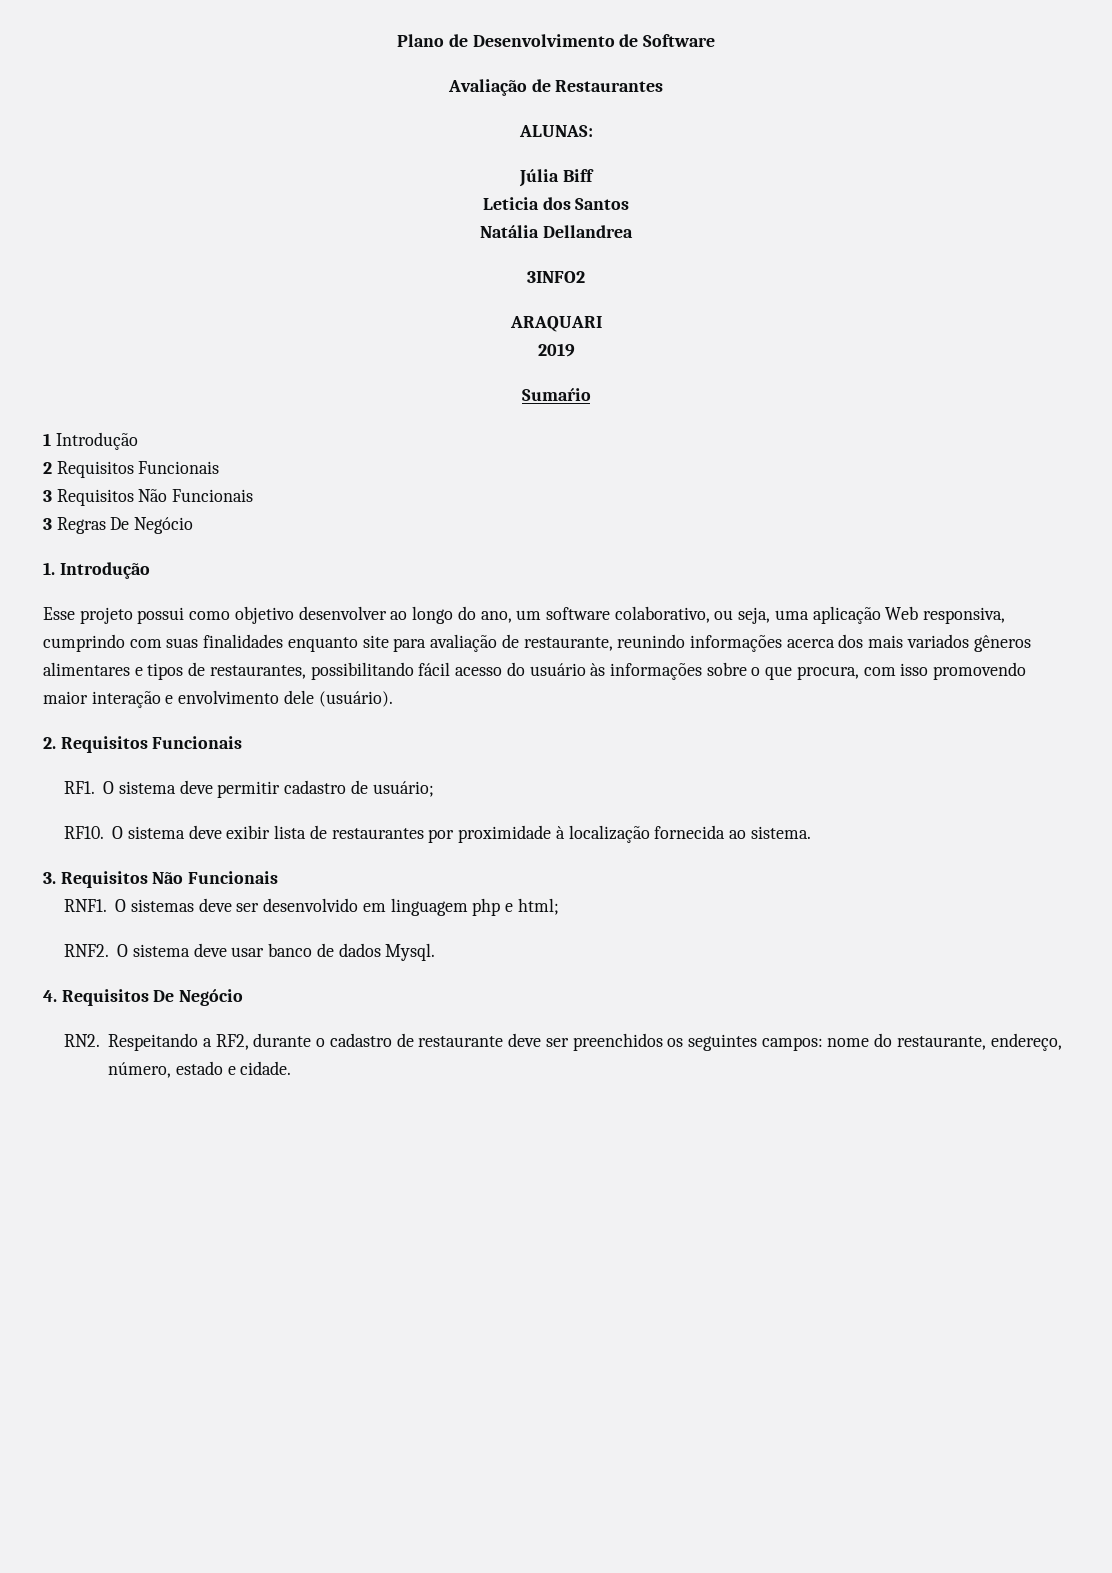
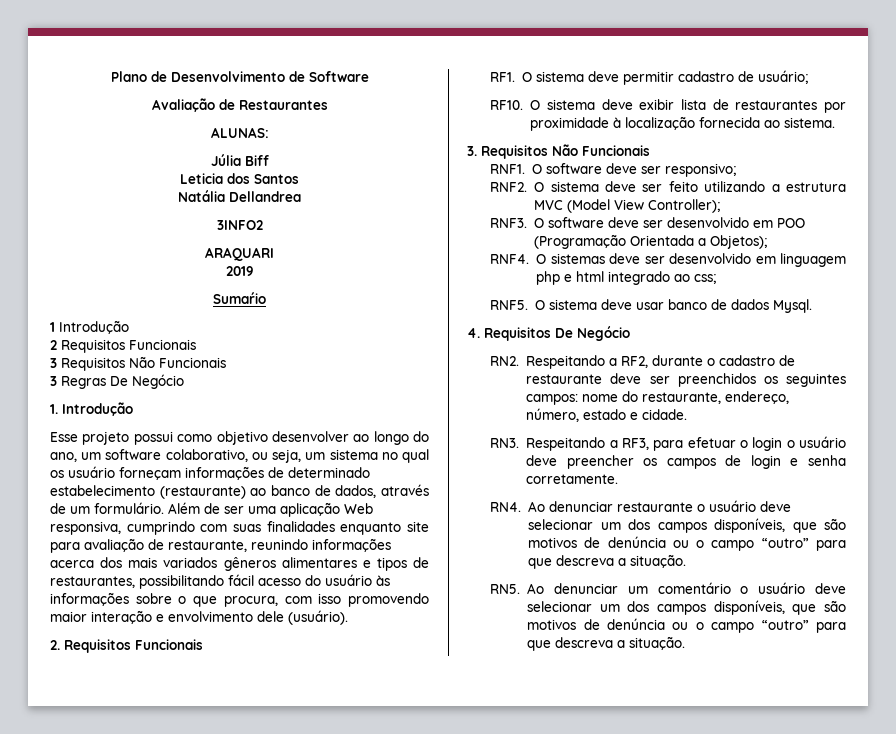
(771, 615) none -> [305,449,430,463] [50,466,370,480] [50,484,430,499] [50,502,244,514] um sistema no qual os usuário forneçam informações de determinado estabelecimento (restaurante) ao banco de dados, através de um formulário. Além de ser
(127, 905) none -> [546,163,737,177] [490,181,846,192] [534,199,721,213] [490,217,806,228] [534,234,768,249] [490,254,547,264] software deve ser responsivo; // RNF2. O sistema deve ser feito utilizando a estrutura MVC (Model View Controller); // RNF3. O software deve ser desenvolvido em POO (Programação Orientada a Objetos); // RNF4. O
[517,898,559,915] [63,944,109,957] html; // RNF2. -> [576,271,717,285] [490,300,529,310] html integrado ao css; // RNF5.
(292, 1068) none -> [490,436,847,451] [526,455,846,469] [526,474,619,484] [490,500,792,512] [528,518,846,533] [528,536,846,551] [528,554,687,569] [490,582,846,594] [527,600,846,615] [527,618,846,633] [527,636,686,651] // RN3. Respeitando a RF3, para efetuar o login o usuário deve preencher os campos de login e senha corretamente. // RN4. Ao denunciar restaurante o usuário deve selecionar um dos campos disponíveis, que são motivos de denúncia ou o campo “outro” para que descreva a situação. // RN5. Ao denunciar um comentário o usuário deve selecionar um dos campos disponíveis, que são motivos de denúncia ou o campo “outro” para que descreva a situação.

